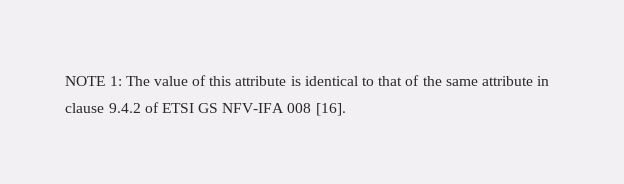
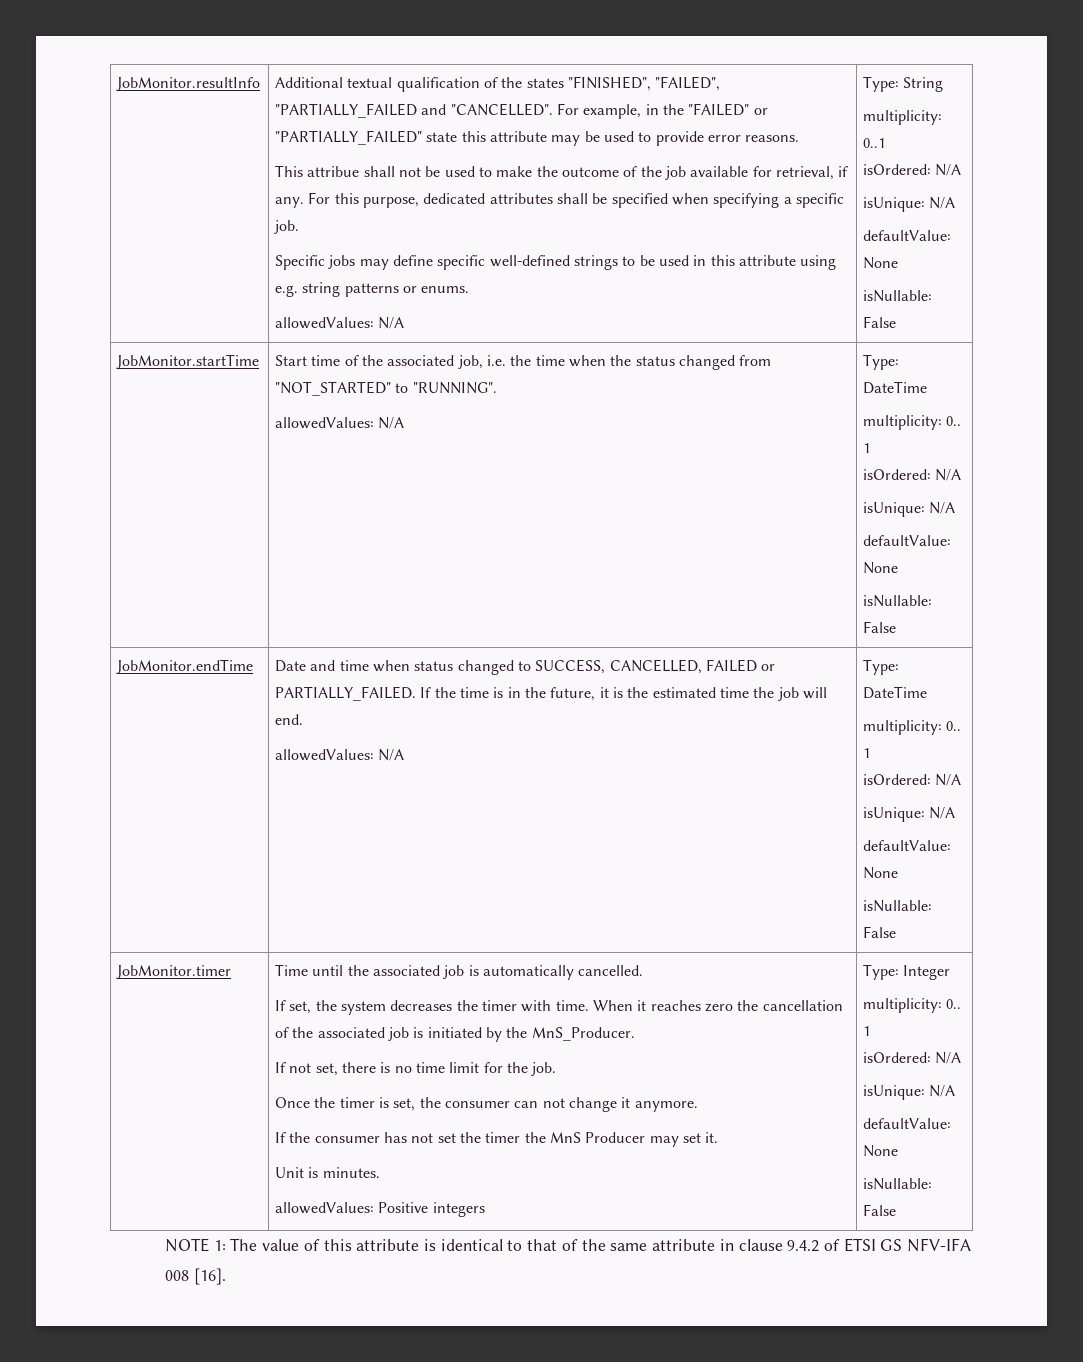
(65, 81) none -> [116,77,261,91] [275,76,721,92] [275,103,768,119] [275,130,800,146] [275,165,849,180] [275,192,844,208] [274,220,300,234] [275,255,837,270] [275,282,470,297] [275,317,405,329] [863,76,944,92] [863,110,943,125] [863,138,886,148] [863,164,962,176] [863,197,956,212] [863,230,952,241] [863,257,899,269] [863,290,933,302] [863,316,897,328] [116,354,260,369] [275,355,772,370] [275,381,497,396] [275,417,405,429] [863,354,900,370] [863,381,928,394] [863,415,962,430] [863,443,871,453] [863,469,962,481] [863,502,956,517] [863,535,952,546] [863,562,899,574] [863,595,933,607] [863,621,897,633] [116,659,254,674] [275,659,776,675] [275,686,827,701] [275,714,304,725] [275,749,405,761] [863,659,900,675] [863,686,928,699] [863,720,962,735] [863,748,871,758] [863,774,962,786] [863,807,956,822] [863,840,952,851] [863,867,899,879] [863,900,933,912] [863,926,897,938] [116,965,232,979] [275,964,644,980] [275,1000,843,1015] [275,1027,635,1042] [275,1062,557,1076] [275,1097,698,1112] [275,1132,719,1147] [275,1167,380,1178] [275,1202,485,1217] [863,964,951,980] [863,998,962,1013] [863,1026,871,1036] [863,1052,962,1064] [863,1085,956,1100] [863,1118,952,1129] [863,1145,899,1157] [863,1178,933,1190] [863,1204,897,1216] JobMonitor.resultInfo | Additional textual qualification of the states "FINISHED", "FAILED", "PARTIALLY_FAILED and "CANCELLED". For example, in the "FAILED" or "PARTIALLY_FAILED" state this attribute may be used to provide error reasons. // This attribue shall not be used to make the outcome of the job available for retrieval, if any. For this purpose, dedicated attributes shall be specified when specifying a specific job. // Specific jobs may define specific well-defined strings to be used in this attribute using e.g. string patterns or enums. // allowedValues: N/A | Type: String // multiplicity: 0..1 // isOrdered: N/A // isUnique: N/A // defaultValue: None // isNullable: False // JobMonitor.startTime | Start time of the associated job, i.e. the time when the status changed from "NOT_STARTED" to "RUNNING". // allowedValues: N/A | Type: DateTime // multiplicity: 0.. 1 // isOrdered: N/A // isUnique: N/A // defaultValue: None // isNullable: False // JobMonitor.endTime | Date and time when status changed to SUCCESS, CANCELLED, FAILED or PARTIALLY_FAILED. If the time is in the future, it is the estimated time the job will end. // allowedValues: N/A | Type: DateTime // multiplicity: 0.. 1 // isOrdered: N/A // isUnique: N/A // defaultValue: None // isNullable: False // JobMonitor.timer | Time until the associated job is automatically cancelled. // If set, the system decreases the timer with time. When it reaches zero the cancellation of the associated job is initiated by the MnS_Producer. // If not set, there is no time limit for the job. // Once the timer is set, the consumer can not change it anymore. // If the consumer has not set the timer the MnS Producer may set it. // Unit is minutes. // allowedValues: Positive integers | Type: Integer // multiplicity: 0.. 1 // isOrdered: N/A // isUnique: N/A // defaultValue: None // isNullable: False //

